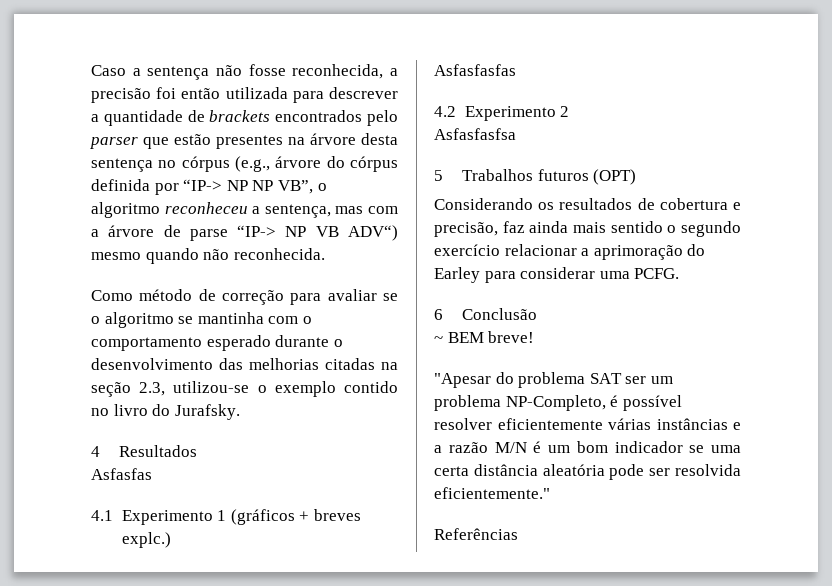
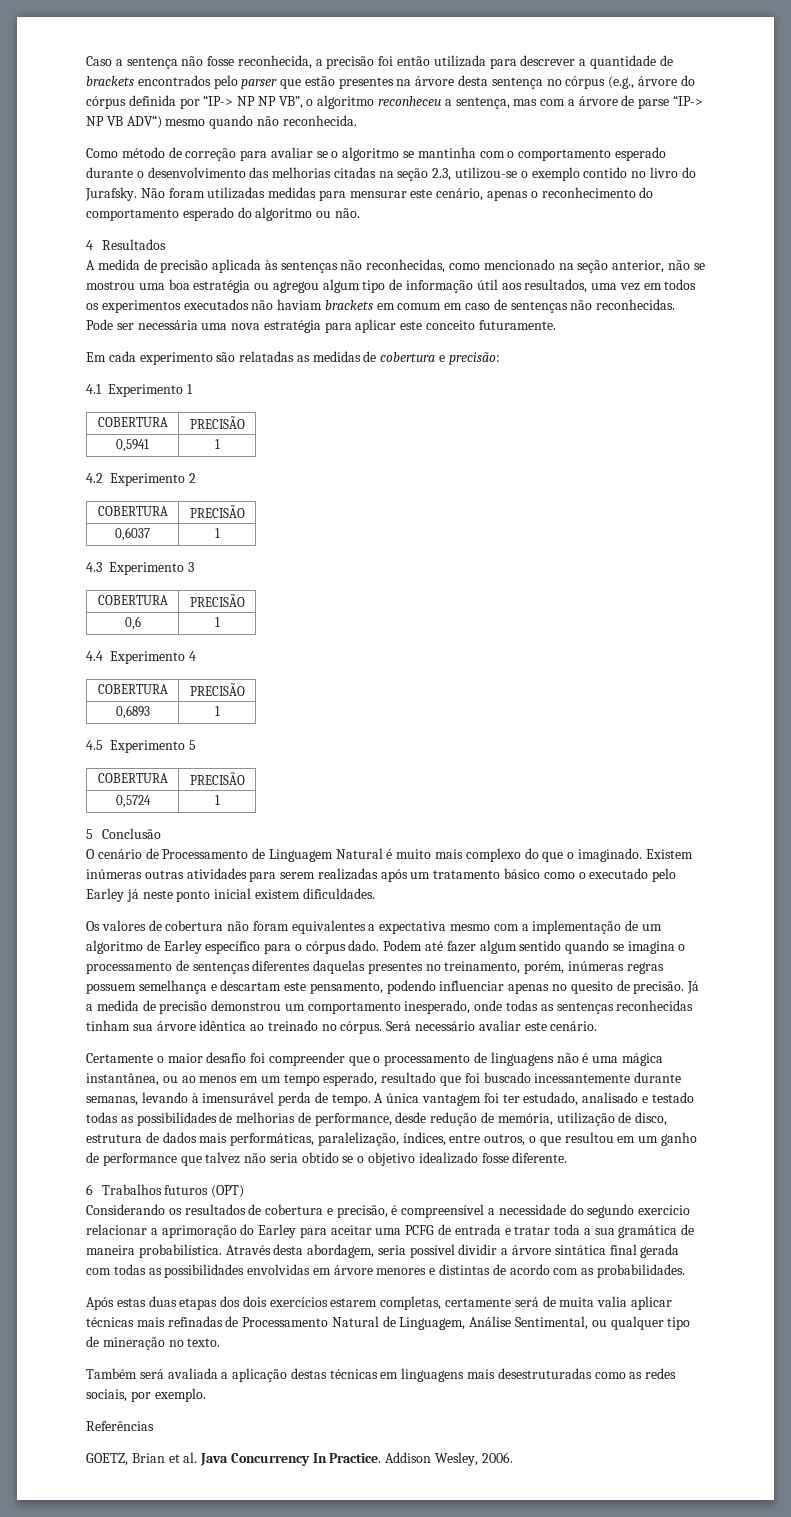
[91,445,198,457] [91,468,152,480] [91,509,361,525] [121,532,171,548] [434,64,516,76] [434,106,570,121] [434,128,516,140] [434,170,443,181] // 4 Resultados // Asfasfas // 4.1 Experimento 1 (gráficos + breves explc.) // Asfasfasfas // 4.2 Experimento 2 // Asfasfasfsa // 5 -> [140,187,654,201] [86,207,360,221] [86,239,166,250] [86,259,705,273] [86,279,697,293] [86,299,676,313] [86,319,556,333] [86,351,500,365] [86,384,193,397] [97,417,168,427] [189,416,245,429] [116,439,149,452] [214,439,220,449] [86,473,196,486] [97,506,168,516] [189,505,245,518] [115,527,150,541] [214,528,220,538] [86,562,194,575] [97,595,168,605] [189,594,245,607] [124,616,141,630] [214,617,220,627] [86,651,196,664] [97,684,168,694] [189,683,245,696] [115,705,150,719] [214,706,220,716] [86,740,196,753] [97,773,168,783] [189,772,245,785] [115,795,151,808] [214,795,220,805] [86,828,161,839] [86,848,693,862] [86,868,677,882] [86,888,375,902] [86,920,662,934] [86,940,686,954] [86,960,664,974] [86,980,700,994] [86,1000,694,1014] [86,1020,598,1034] [86,1052,663,1066] [86,1072,682,1086] [86,1092,694,1106] [86,1112,668,1126] [86,1132,697,1146] [86,1152,568,1166] [86,1184,93,1195] Não foram utilizadas medidas para mensurar este cenário, apenas o reconhecimento do comportamento esperado do algoritmo ou não. // 4 Resultados // A medida de precisão aplicada às sentenças não reconhecidas, como mencionado na seção anterior, não se mostrou uma boa estratégia ou agregou algum tipo de informação útil aos resultados, uma vez em todos os experimentos executados não haviam brackets em comum em caso de sentenças não reconhecidas. Pode ser necessária uma nova estratégia para aplicar este conceito futuramente. // Em cada experimento são relatadas as medidas de cobertura e precisão: // 4.1 Experimento 1 // COBERTURA | PRECISÃO // 0,5941 | 1 // 4.2 Experimento 2 // COBERTURA | PRECISÃO // 0,6037 | 1 // 4.3 Experimento 3 // COBERTURA | PRECISÃO // 0,6 | 1 // 4.4 Experimento 4 // COBERTURA | PRECISÃO // 0,6893 | 1 // 4.5 Experimento 5 // COBERTURA | PRECISÃO // 0,5724 | 1 // 5 Conclusão // O cenário de Processamento de Linguagem Natural é muito mais complexo do que o imaginado. Existem inúmeras outras atividades para serem realizadas após um tratamento básico como o executado pelo Earley já neste ponto inicial existem dificuldades. // Os valores de cobertura não foram equivalentes a expectativa mesmo com a implementação de um algoritmo de Earley específico para o córpus dado. Podem até fazer algum sentido quando se imagina o processamento de sentenças diferentes daquelas presentes no treinamento, porém, inúmeras regras possuem semelhança e descartam este pensamento, podendo influenciar apenas no quesito de precisão. Já a medida de precisão demonstrou um comportamento inesperado, onde todas as sentenças reconhecidas tinham sua árvore idêntica ao treinado no córpus. Será necessário avaliar este cenário. // Certamente o maior desafio foi compreender que o processamento de linguagens não é uma mágica instantânea, ou ao menos em um tempo esperado, resultado que foi buscado incessantemente durante semanas, levando à imensurável perda de tempo. A única vantagem foi ter estudado, analisado e testado todas as possibilidades de melhorias de performance, desde redução de memória, utilização de disco, estrutura de dados mais performáticas, paralelização, índices, entre outros, o que resultou em um ganho de performance que talvez não seria obtido se o objetivo idealizado fosse diferente. // 6
[502,221,677,233] faz ainda mais sentido o -> [391,1204,584,1218] é compreensível a necessidade do
[520,267,680,279] [434,308,538,320] [434,331,535,343] [434,372,673,388] [434,395,682,411] [434,418,741,430] [434,441,741,453] [434,464,741,480] [434,487,550,499] [434,528,518,540] considerar uma PCFG. // 6 Conclusão // ~ BEM breve! // "Apesar do problema SAT ser um problema NP-Completo, é possível resolver eficientemente várias instâncias e a razão M/N é um bom indicador se uma certa distância aleatória pode ser resolvida eficientemente." // Referências -> [330,1224,695,1238] [86,1244,680,1258] [86,1264,685,1278] [86,1296,672,1310] [86,1316,691,1330] [86,1336,221,1350] [86,1368,677,1382] [86,1388,206,1402] [86,1421,154,1431] [86,1452,513,1466] aceitar uma PCFG de entrada e tratar toda a sua gramática de maneira probabilística. Através desta abordagem, seria possível dividir a árvore sintática final gerada com todas as possibilidades envolvidas em árvore menores e distintas de acordo com as probabilidades. // Após estas duas etapas dos dois exercícios estarem completas, certamente será de muita valia aplicar técnicas mais refinadas de Processamento Natural de Linguagem, Análise Sentimental, ou qualquer tipo de mineração no texto. // Também será avaliada a aplicação destas técnicas em linguagens mais desestruturadas como as redes sociais, por exemplo. // Referências // GOETZ, Brian et al. Java Concurrency In Practice. Addison Wesley, 2006.

